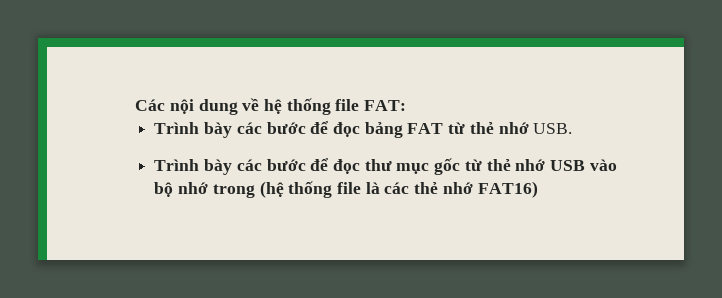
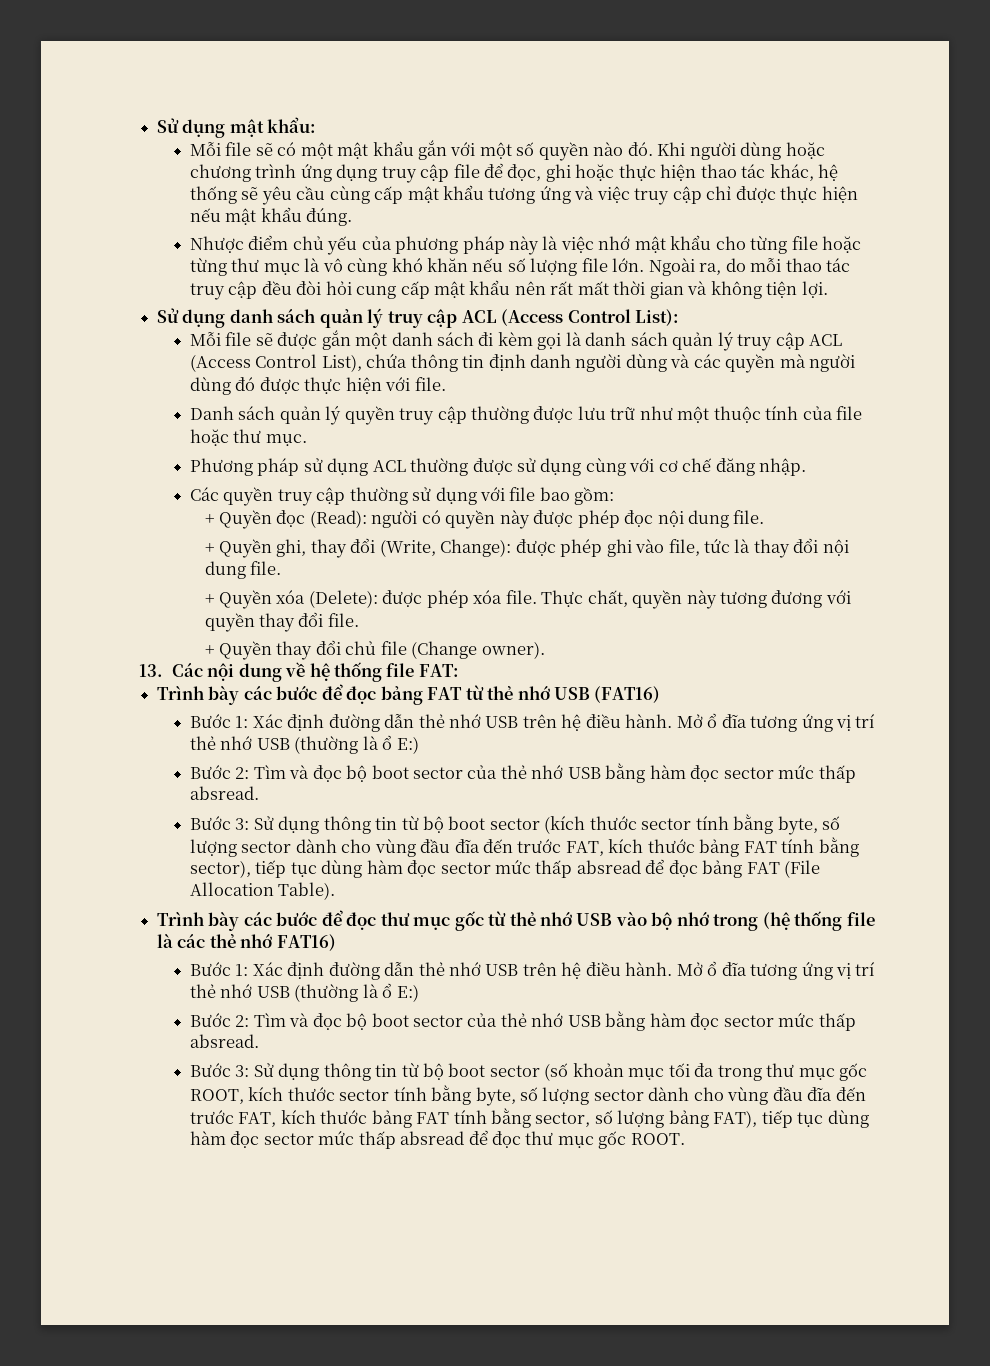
(135, 105) none -> [156,117,317,138] [189,140,825,161] [189,163,839,183] [189,185,858,205] [189,207,353,226] [189,235,862,255] [189,258,851,276] [189,280,828,300] [156,308,679,328] [189,330,843,351] [189,354,856,373] [189,377,446,395] [189,406,863,425] [189,429,307,446] [189,458,807,476] [189,487,615,506] [204,510,765,529] [204,538,849,558] [204,561,281,579] [204,590,851,609] [204,612,359,632] [204,640,545,660] [138,664,163,677] Sử dụng mật khẩu: // Mỗi file sẽ có một mật khẩu gắn với một số quyền nào đó. Khi người dùng hoặc chương trình ứng dụng truy cập file để đọc, ghi hoặc thực hiện thao tác khác, hệ thống sẽ yêu cầu cùng cấp mật khẩu tương ứng và việc truy cập chỉ được thực hiện nếu mật khẩu đúng. // Nhược điểm chủ yếu của phương pháp này là việc nhớ mật khẩu cho từng file hoặc từng thư mục là vô cùng khó khăn nếu số lượng file lớn. Ngoài ra, do mỗi thao tác truy cập đều đòi hỏi cung cấp mật khẩu nên rất mất thời gian và không tiện lợi. // Sử dụng danh sách quản lý truy cập ACL (Access Control List): // Mỗi file sẽ được gắn một danh sách đi kèm gọi là danh sách quản lý truy cập ACL (Access Control List), chứa thông tin định danh người dùng và các quyền mà người dùng đó được thực hiện với file. // Danh sách quản lý quyền truy cập thường được lưu trữ như một thuộc tính của file hoặc thư mục. // Phương pháp sử dụng ACL thường được sử dụng cùng với cơ chế đăng nhập. // Các quyền truy cập thường sử dụng với file bao gồm: // + Quyền đọc (Read): người có quyền này được phép đọc nội dung file. // + Quyền ghi, thay đổi (Write, Change): được phép ghi vào file, tức là thay đổi nội dung file. // + Quyền xóa (Delete): được phép xóa file. Thực chất, quyền này tương đương với quyền thay đổi file. // + Quyền thay đổi chủ file (Change owner). // 13.
[533,123,573,134] USB. -> [553,686,661,703] [189,713,875,732] [189,735,419,754] [189,763,856,783] [189,786,259,800] [189,814,841,835] [189,837,859,857] [189,859,821,878] [189,882,336,900] USB (FAT16) // Bước 1: Xác định đường dẫn thẻ nhớ USB trên hệ điều hành. Mở ổ đĩa tương ứng vị trí thẻ nhớ USB (thường là ổ E:) // Bước 2: Tìm và đọc bộ boot sector của thẻ nhớ USB bằng hàm đọc sector mức thấp absread. // Bước 3: Sử dụng thông tin từ bộ boot sector (kích thước sector tính bằng byte, số lượng sector dành cho vùng đầu đĩa đến trước FAT, kích thước bảng FAT tính bằng sector), tiếp tục dùng hàm đọc sector mức thấp absread để đọc bảng FAT (File Allocation Table).
(538, 189) none -> [189,961,875,980] [189,983,419,1002] [189,1011,856,1031] [189,1034,259,1048] [189,1063,868,1081] [189,1085,866,1106] [189,1108,869,1128] [189,1130,685,1149] // Bước 1: Xác định đường dẫn thẻ nhớ USB trên hệ điều hành. Mở ổ đĩa tương ứng vị trí thẻ nhớ USB (thường là ổ E:) // Bước 2: Tìm và đọc bộ boot sector của thẻ nhớ USB bằng hàm đọc sector mức thấp absread. // Bước 3: Sử dụng thông tin từ bộ boot sector (số khoản mục tối đa trong thư mục gốc ROOT, kích thước sector tính bằng byte, số lượng sector dành cho vùng đầu đĩa đến trước FAT, kích thước bảng FAT tính bằng sector, số lượng bảng FAT), tiếp tục dùng hàm đọc sector mức thấp absread để đọc thư mục gốc ROOT.

